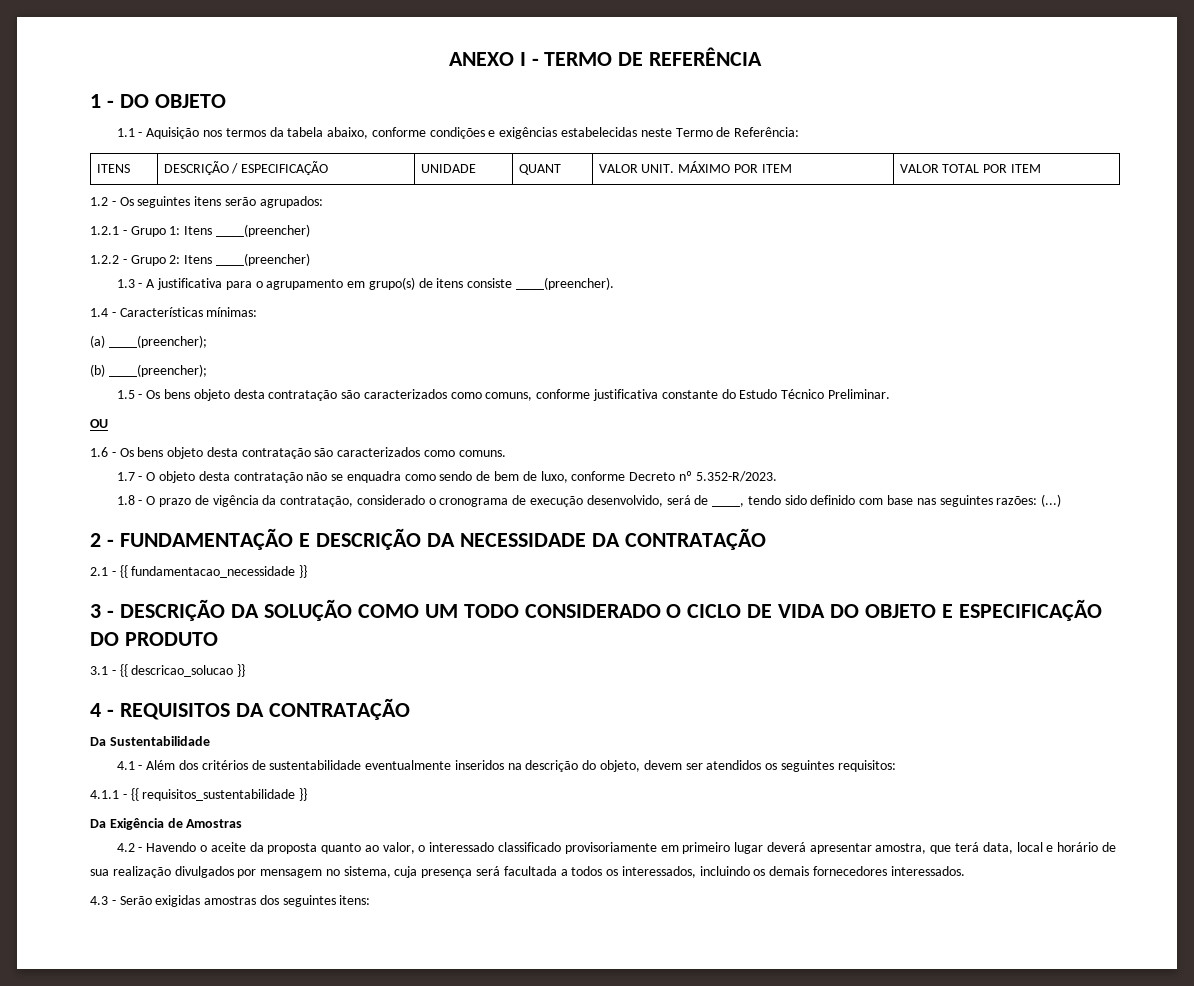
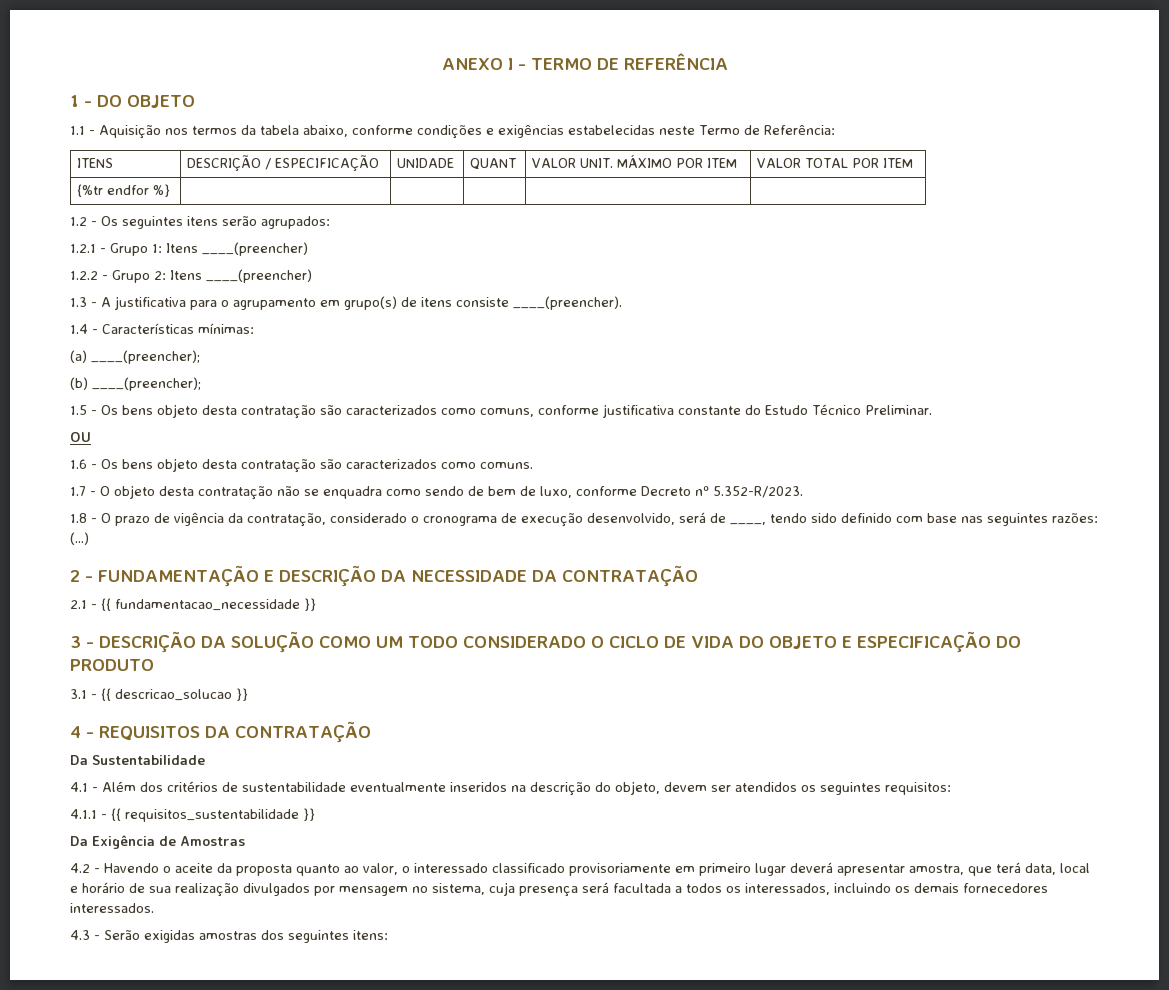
(1041, 168) none -> [77,184,171,197] // {%tr endfor %} | | | | |

